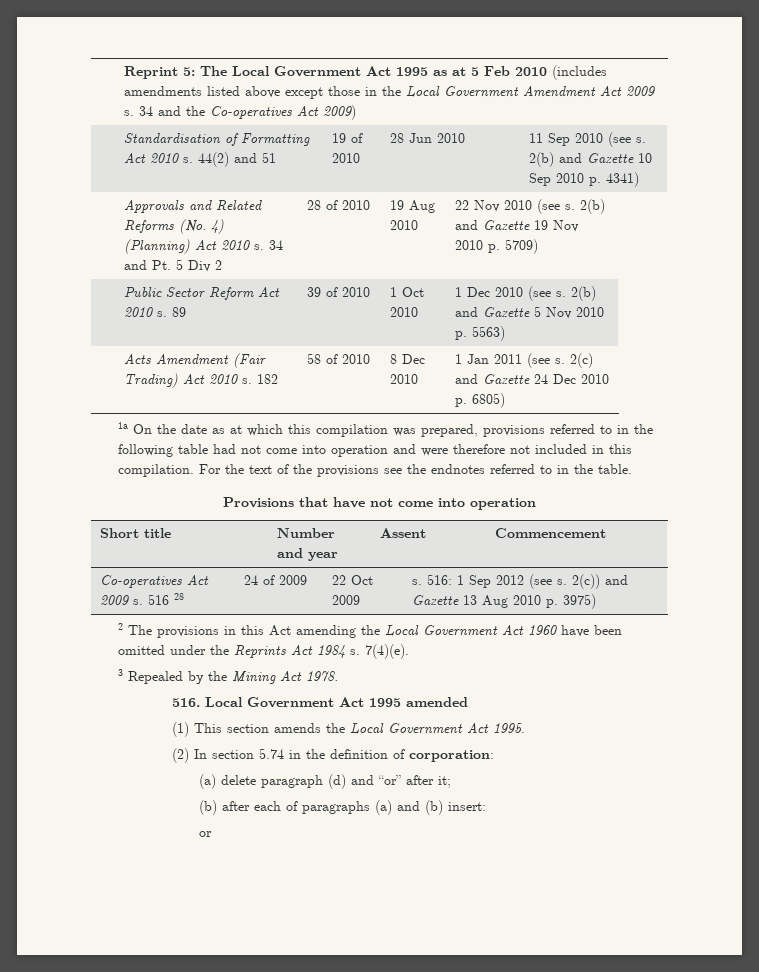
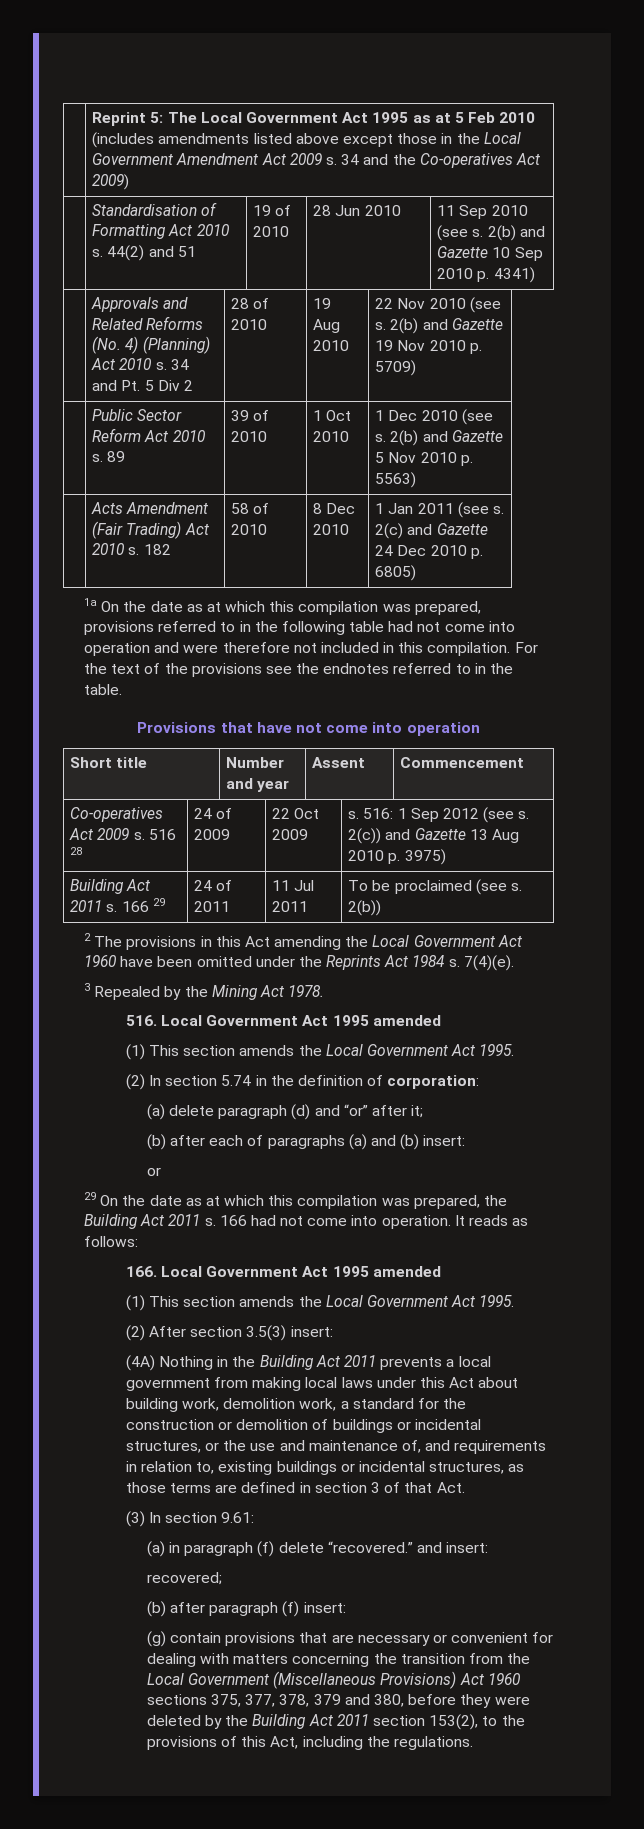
(596, 601) none -> [70,879,151,894] [70,898,165,912] [194,880,233,891] [194,901,231,912] [272,880,315,891] [272,901,309,912] [348,879,522,895] [348,900,382,916] // Building Act 2011 s. 166 29 | 24 of 2011 | 11 Jul 2011 | To be proclaimed (see s. 2(b))
(212, 834) none -> [83,1192,508,1209] [83,1214,529,1229] [83,1236,138,1247] [125,1266,441,1277] [125,1295,515,1311] [125,1325,333,1341] [125,1355,491,1371] [125,1377,519,1391] [125,1398,467,1412] [125,1419,482,1433] [125,1440,547,1454] [125,1461,525,1475] [125,1482,465,1493] [125,1511,255,1527] [146,1541,489,1557] [146,1572,222,1585] [146,1601,346,1617] [146,1631,554,1647] [146,1653,531,1667] [146,1671,521,1689] [146,1694,530,1708] [146,1714,525,1730] [146,1736,473,1750] // 29 On the date as at which this compilation was prepared, the Building Act 2011 s. 166 had not come into operation. It reads as follows: // 166. Local Government Act 1995 amended // (1) This section amends the Local Government Act 1995. // (2) After section 3.5(3) insert: // (4A) Nothing in the Building Act 2011 prevents a local government from making local laws under this Act about building work, demolition work, a standard for the construction or demolition of buildings or incidental structures, or the use and maintenance of, and requirements in relation to, existing buildings or incidental structures, as those terms are defined in section 3 of that Act. // (3) In section 9.61: // (a) in paragraph (f) delete “recovered.” and insert: // recovered; // (b) after paragraph (f) insert: // (g) contain provisions that are necessary or convenient for dealing with matters concerning the transition from the Local Government (Miscellaneous Provisions) Act 1960 sections 375, 377, 378, 379 and 380, before they were deleted by the Building Act 2011 section 153(2), to the provisions of this Act, including the regulations.

